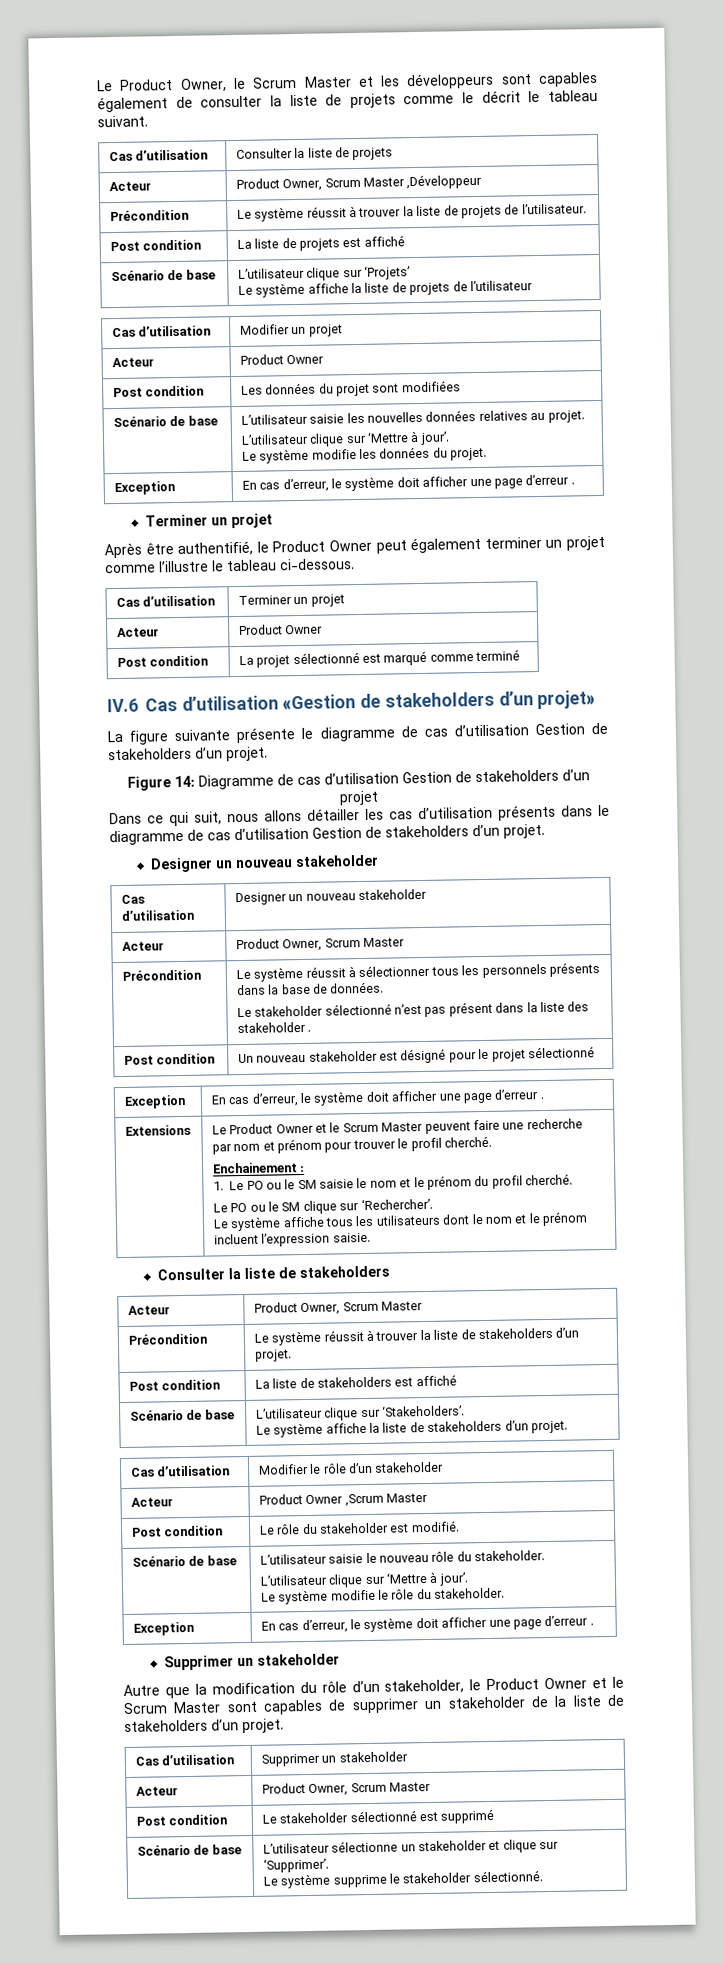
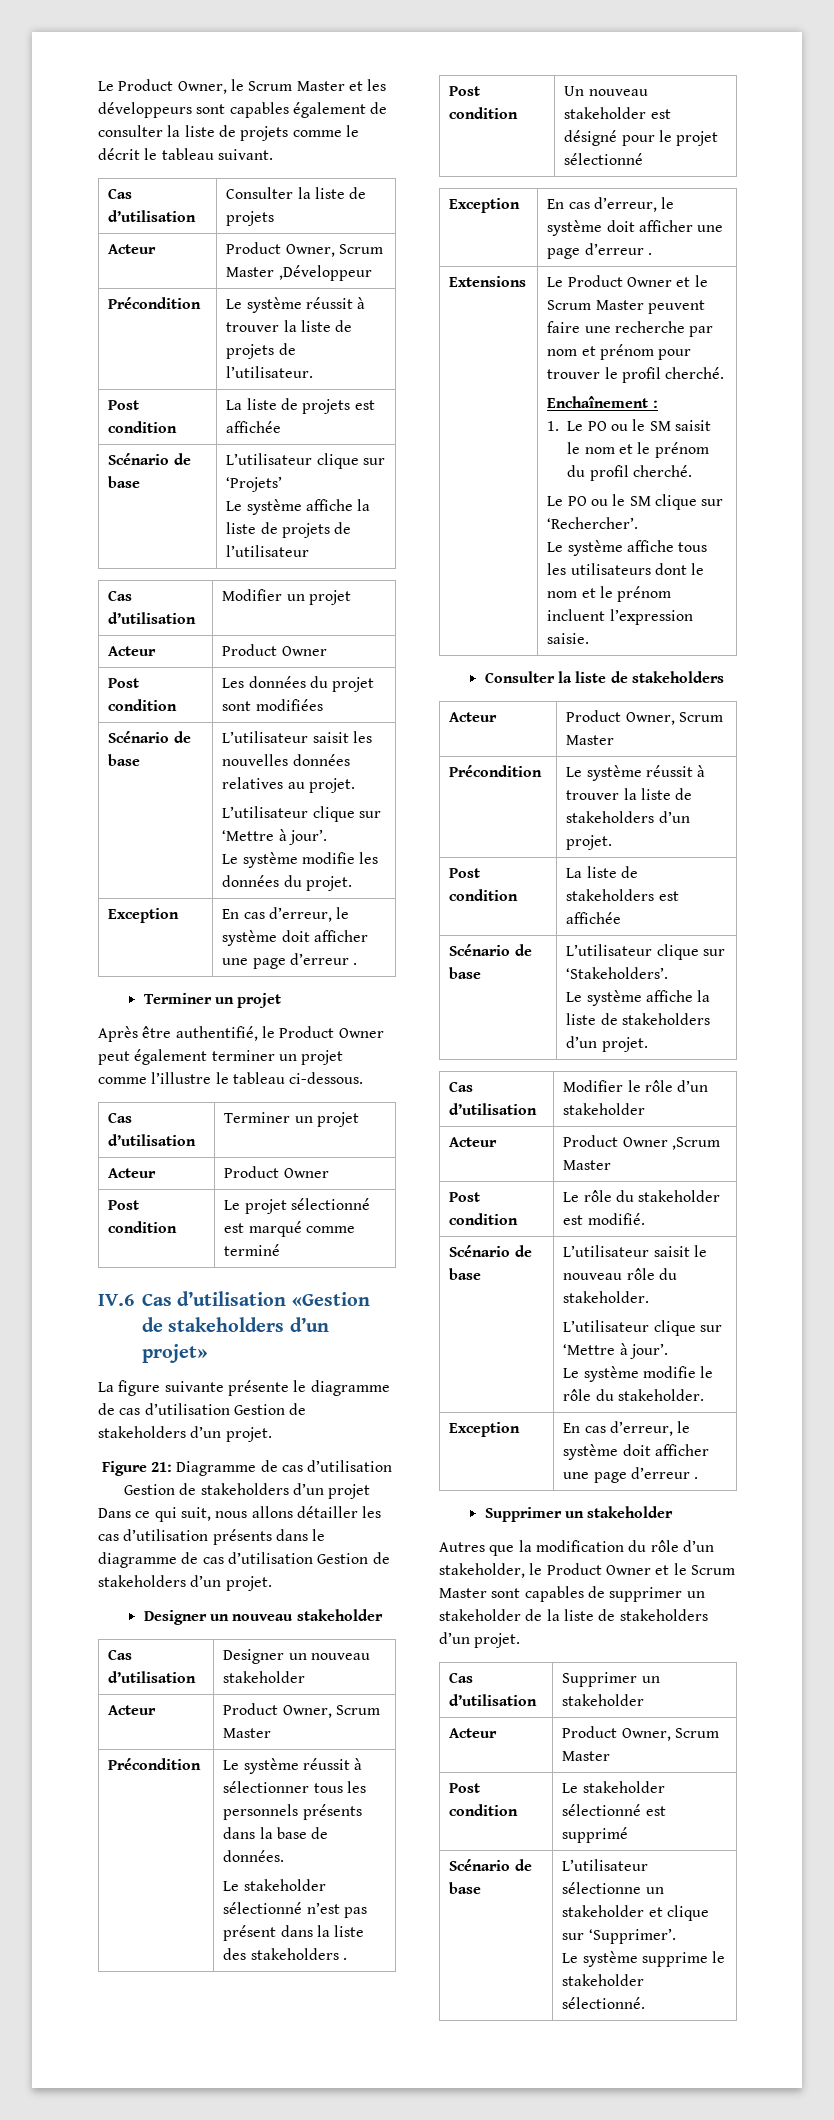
[363,235,405,247] affiché -> [226,421,282,433] affichée
[309,414,345,424] saisie -> [312,732,349,743] saisit
[238,655,254,666] La -> [224,1200,241,1210] Le
[174,775,195,788] 14: -> [151,1462,173,1472] 21:
[236,1021,306,1034] stakeholder -> [250,1948,339,1960] stakeholders
[211,1162,298,1174] Enchainement -> [547,396,649,408] Enchaînement
[319,1179,355,1189] saisie -> [674,420,711,431] saisit
[415,1374,457,1387] affiché -> [566,912,622,924] affichée
[328,1554,364,1564] saisie -> [653,1246,690,1257] saisit
[123,1684,160,1697] Autre -> [439,1542,485,1552] Autres

